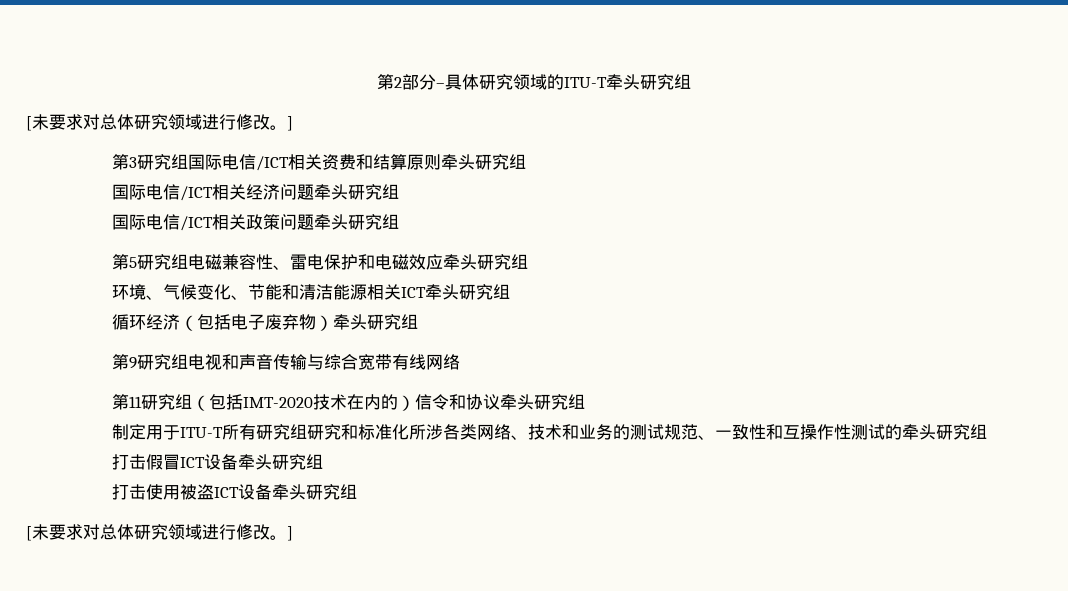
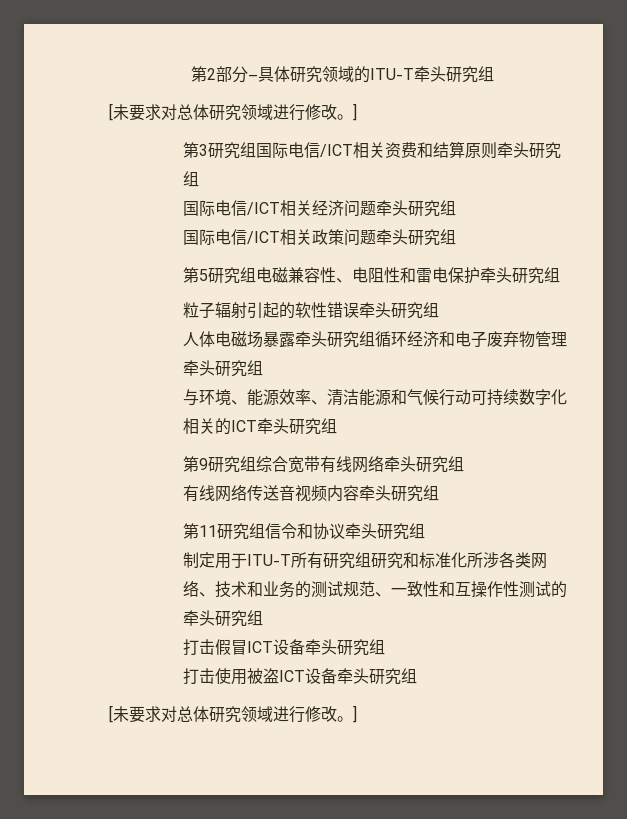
[290,254,529,270] [112,284,511,300] 雷电保护和电磁效应牵头研究组 // 环境、气候变化、节能和清洁能源相关ICT牵头研究组 // -> [352,267,561,284] [183,302,440,319] [183,331,376,348] 电阻性和雷电保护牵头研究组 // 粒子辐射引起的软性错误牵头研究组 // 人体电磁场暴露牵头研究组
[180,314,232,331] （包括 -> [439,331,456,347] 和
[316,315,334,331] ） -> [535,331,568,347] [183,360,264,377] [183,389,568,406] [183,418,258,435] 管理牵头研究组 // 与环境、能源效率、清洁能源和气候行动可持续数字化相关的ICT
[188,354,325,370] 电视和声音传输与 -> (257, 464) none
[112,394,416,411] // 第11研究组（包括IMT-2020技术在内的） -> [384,456,465,473] [183,484,440,502] [183,523,266,540] 牵头研究组 // 有线网络传送音视频内容牵头研究组 // 第11研究组

